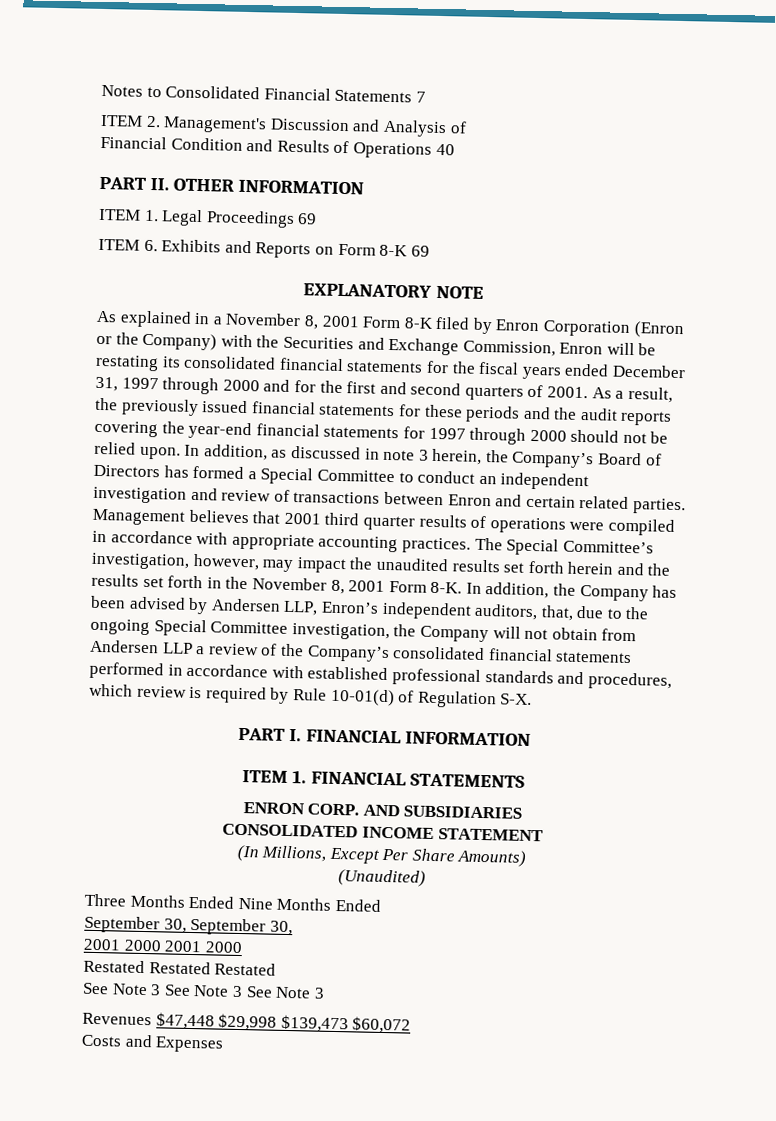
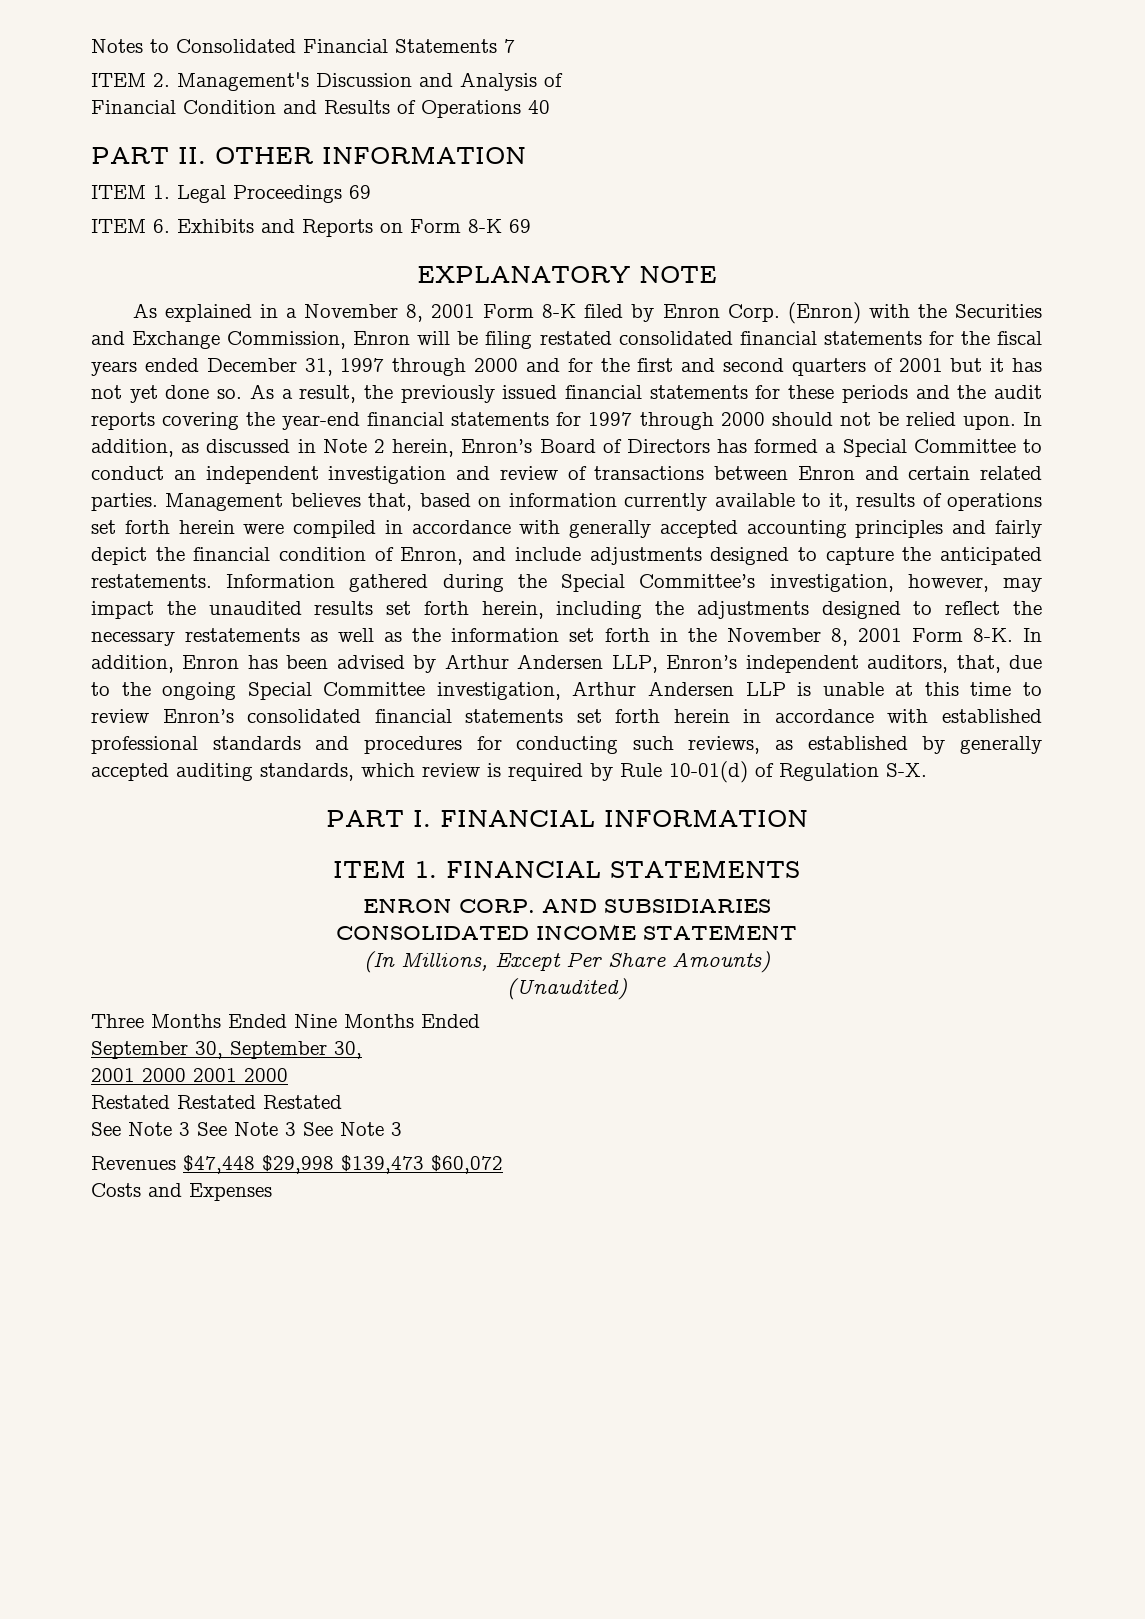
[543,320,685,339] [96,332,218,351] Corporation (Enron or the Company) -> [727,302,861,324] Corp. (Enron)
[95,354,181,372] restating its -> [485,331,612,349] filing restated
[547,386,589,399] 2001. -> [898,358,1043,372] [91,385,243,403] 2001 but it has not yet done so.
[383,448,595,469] note 3 herein, the Company’s -> [322,439,533,457] Note 2 herein, Enron’s
[252,511,566,534] that 2001 third quarter results of operations -> [368,493,1042,511] [91,520,235,534] that, based on information currently available to it, results of operations set forth herein
[231,533,503,554] appropriate accounting practices. The -> [569,520,1042,538] [91,547,1042,565] [91,574,547,592] generally accepted accounting principles and fairly depict the financial condition of Enron, and include adjustments designed to capture the anticipated restatements. Information gathered during the
[567,561,671,576] [91,573,139,587] herein and the results -> [481,601,1042,619] [91,628,560,646] herein, including the adjustments designed to reflect the necessary restatements as well as the information
[553,583,649,602] the Company -> [182,655,240,669] Enron
(209, 606) none -> [444,654,509,669] Arthur
[393,624,637,643] [90,639,633,664] [89,661,164,680] the Company will not obtain from Andersen LLP a review of the Company’s consolidated financial statements performed -> [572,681,1042,696] [91,709,730,723] Arthur Andersen LLP is unable at this time to review Enron’s consolidated financial statements set forth herein
[587,672,672,690] procedures, -> [363,736,1042,754] [91,763,354,781] procedures for conducting such reviews, as established by generally accepted auditing standards,

